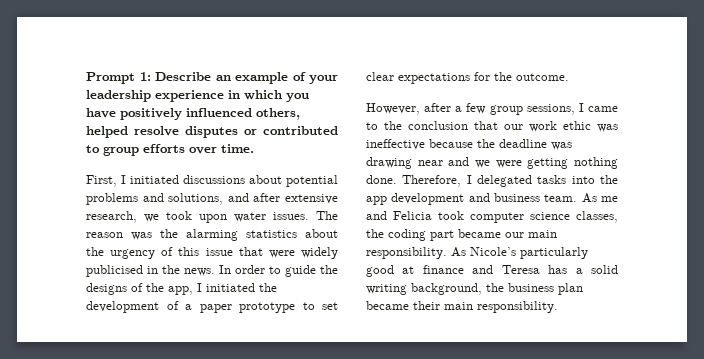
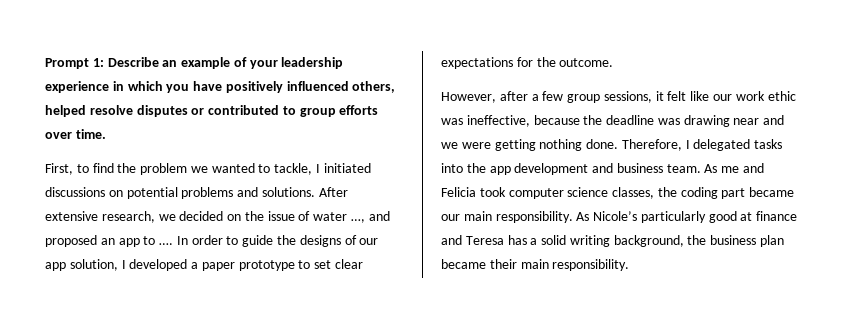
(117, 181) none -> [76,163,313,175] to find the problem we wanted to tackle,
[249,175,282,184] about -> [108,190,123,197] on
[168,193,338,205] [86,211,338,223] [86,229,338,241] [86,247,338,259] [86,265,215,277] solutions, and after extensive research, we took upon water issues. The reason was the alarming statistics about the urgency of this issue that were widely publicised in the news. -> [261,187,348,197] [45,211,390,223] [45,235,174,247] solutions. After extensive research, we decided on the issue of water …, and proposed an app to ….
[146,283,277,295] [86,301,179,313] the app, I initiated the development of -> [359,238,379,245] [45,259,188,271] our app solution, I developed
[578,103,618,112] [366,121,498,130] I came to the conclusion that -> [655,91,710,101] it felt like
[366,139,425,150] ineffective -> [466,115,530,127] ineffective,

